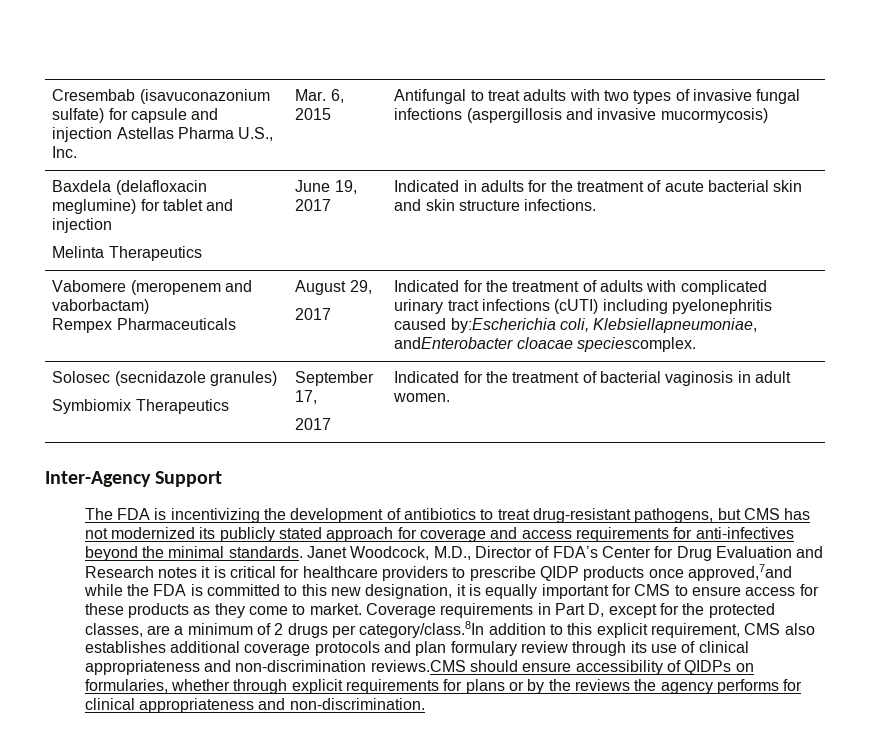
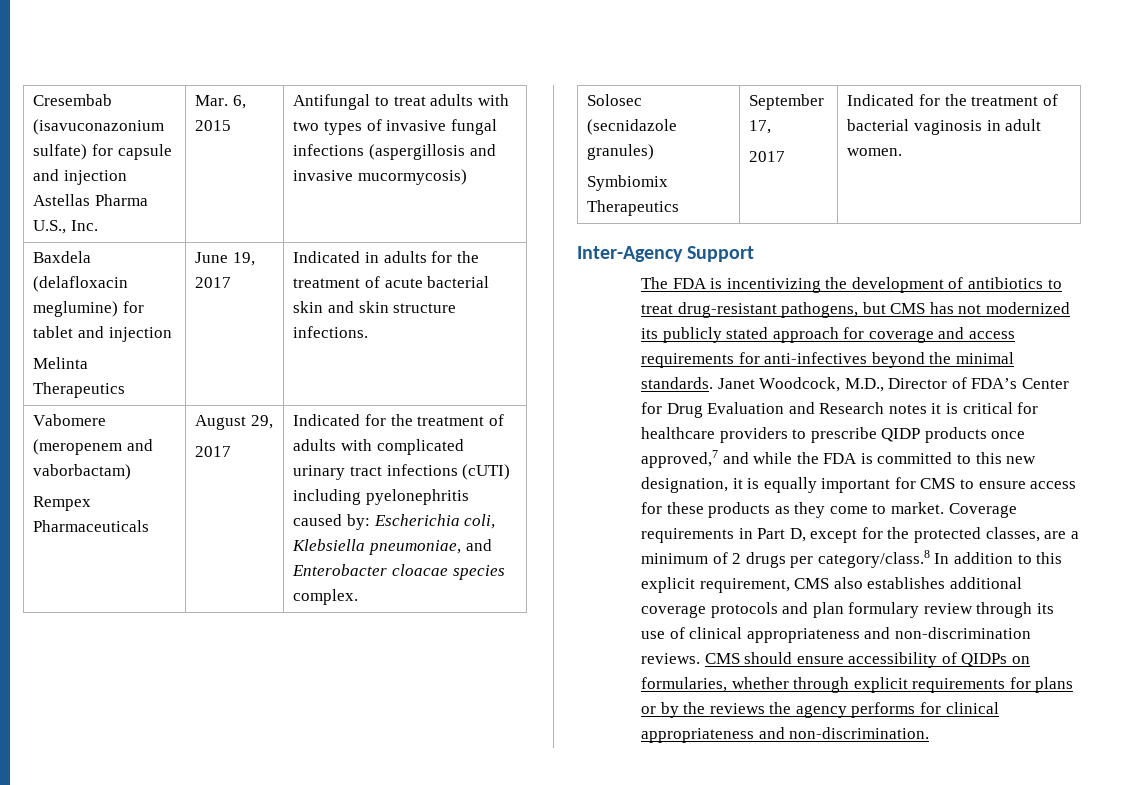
[450,318,758,333] [394,337,697,352] by:Escherichia coli, Klebsiellapneumoniae, andEnterobacter cloacae speciescomplex. -> [346,514,496,530] [292,539,492,555] [292,564,505,580] [293,589,359,605] by: Escherichia coli, Klebsiella pneumoniae, and Enterobacter cloacae species complex.
[687,564,792,581] approved,7and -> [640,450,749,468] approved,7 and
[359,621,485,638] category/class.8In -> [817,550,950,568] category/class.8 In
[370,660,466,672] reviews.CMS -> [640,653,740,664] reviews. CMS

